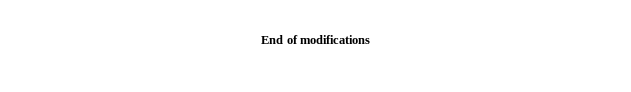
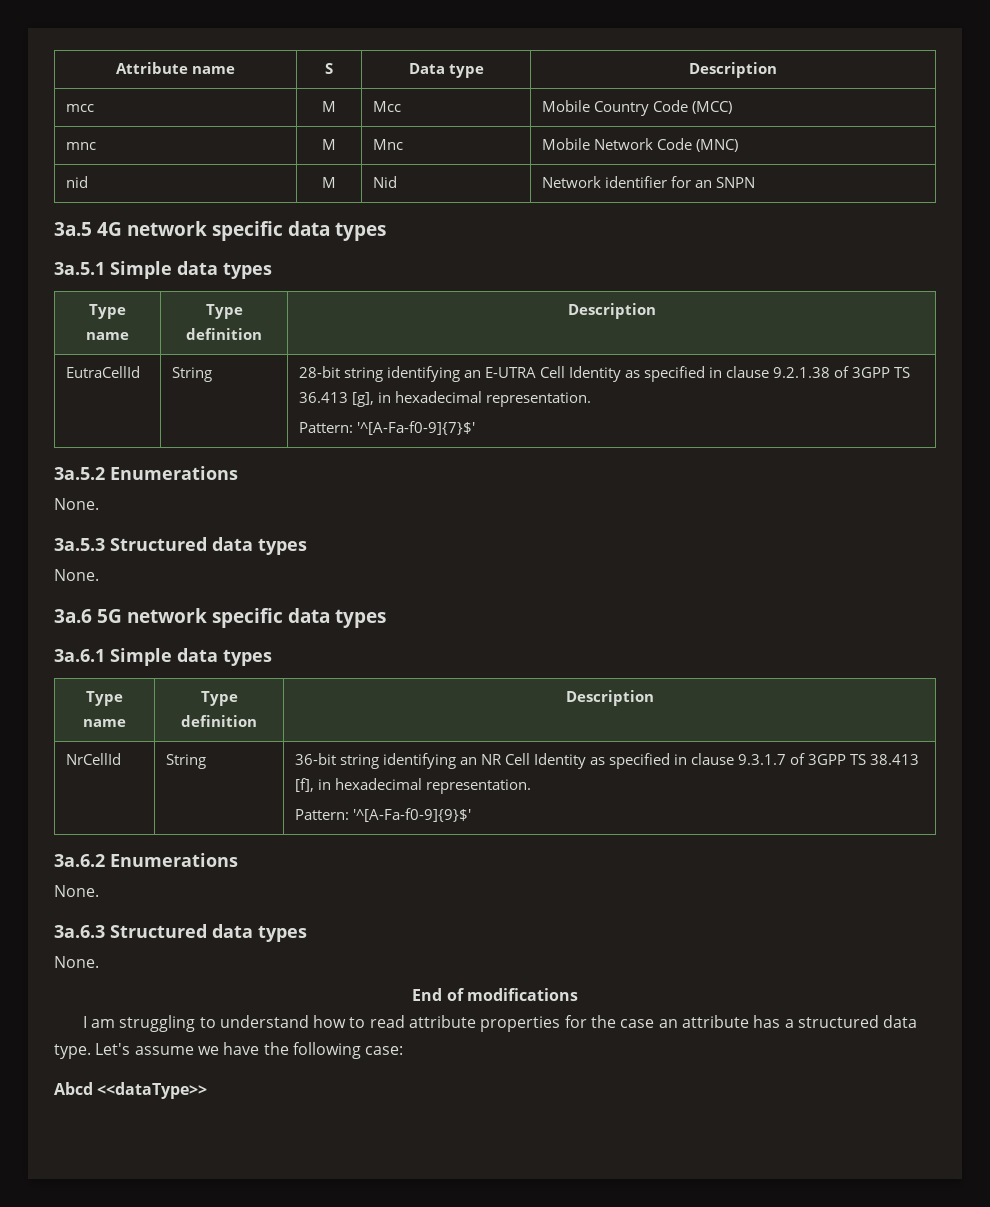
[261,35,370,44] End of modifications -> [116,62,235,74] [325,63,333,74] [408,63,484,78] [689,62,777,78] [66,104,95,112] [322,101,336,112] [373,101,402,112] [542,100,733,116] [66,142,97,150] [322,139,336,150] [373,139,404,150] [542,138,739,152] [66,176,89,188] [322,177,336,188] [373,176,398,188] [542,176,756,188] [54,221,386,241] [54,261,272,279] [89,304,126,319] [86,332,129,340] [205,304,243,319] [186,328,262,340] [567,303,656,319] [66,366,141,378] [172,367,213,382] [299,366,911,382] [299,391,592,407] [299,421,476,435] [54,466,238,480] [54,498,99,510] [54,537,307,555] [54,569,99,581] [54,608,386,628] [54,648,272,666] [86,691,123,706] [83,719,126,727] [200,691,238,706] [181,715,257,727] [565,690,654,706] [66,753,122,765] [166,754,207,769] [295,753,920,769] [295,778,532,794] [295,808,472,822] [54,853,238,867] [54,885,99,897] [54,924,307,942] [54,956,99,968] [412,988,578,1001] [82,1015,918,1032] [54,1042,404,1059] [54,1082,208,1099] Attribute name | S | Data type | Description // mcc | M | Mcc | Mobile Country Code (MCC) // mnc | M | Mnc | Mobile Network Code (MNC) // nid | M | Nid | Network identifier for an SNPN // 3a.5 4G network specific data types // 3a.5.1 Simple data types // Type name | Type definition | Description // EutraCellId | String | 28-bit string identifying an E-UTRA Cell Identity as specified in clause 9.2.1.38 of 3GPP TS 36.413 [g], in hexadecimal representation. // Pattern: '^[A-Fa-f0-9]{7}$' // 3a.5.2 Enumerations // None. // 3a.5.3 Structured data types // None. // 3a.6 5G network specific data types // 3a.6.1 Simple data types // Type name | Type definition | Description // NrCellId | String | 36-bit string identifying an NR Cell Identity as specified in clause 9.3.1.7 of 3GPP TS 38.413 [f], in hexadecimal representation. // Pattern: '^[A-Fa-f0-9]{9}$' // 3a.6.2 Enumerations // None. // 3a.6.3 Structured data types // None. // End of modifications // I am struggling to understand how to read attribute properties for the case an attribute has a structured data type. Let's assume we have the following case: // Abcd <<dataType>>

